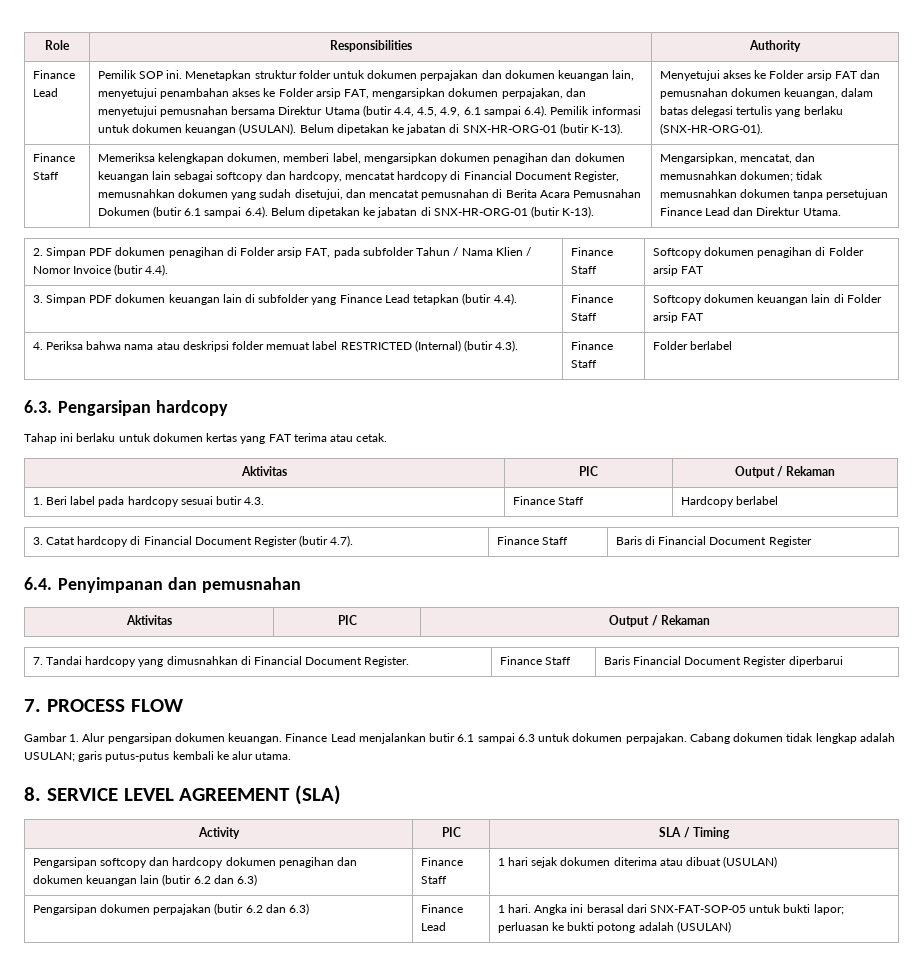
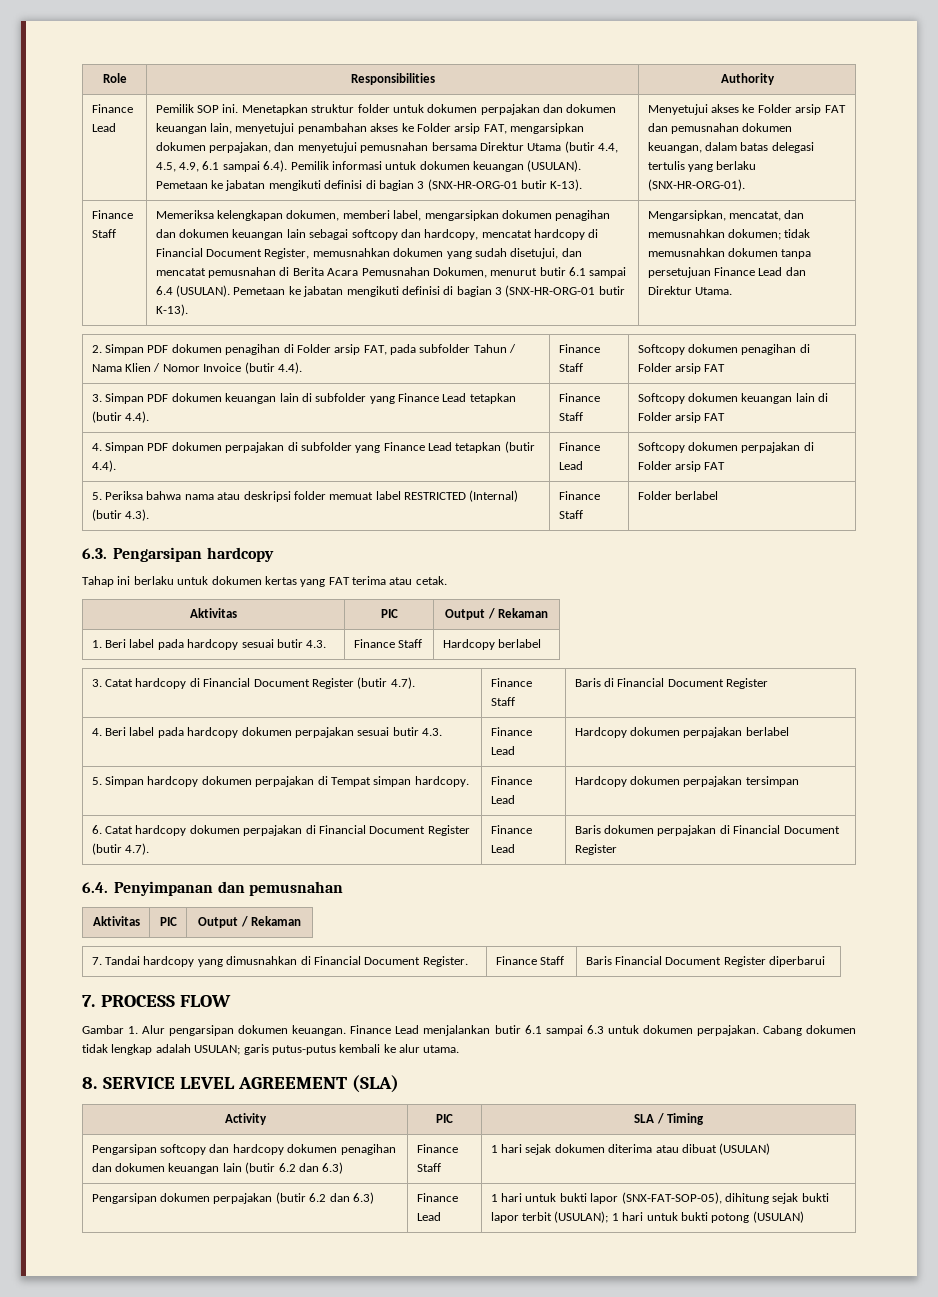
[299,123,589,135] Belum dipetakan ke jabatan di SNX-HR-ORG-01 (butir -> [155,179,548,191] Pemetaan ke jabatan mengikuti definisi di bagian 3 (SNX-HR-ORG-01 butir
[97,206,561,218] Dokumen (butir 6.1 sampai 6.4). Belum dipetakan ke jabatan di SNX-HR-ORG-01 (butir -> [432,267,627,278] [155,285,625,297] Dokumen, menurut butir 6.1 sampai 6.4 (USULAN). Pemetaan ke jabatan mengikuti definisi di bagian 3 (SNX-HR-ORG-01 butir
(43, 346) none -> [105,441,535,453] [91,460,116,472] [558,442,600,451] [558,461,583,470] [637,442,814,453] [637,461,726,472] [91,492,102,500] Simpan PDF dokumen perpajakan di subfolder yang Finance Lead tetapkan (butir 4.4). | Finance Lead | Softcopy dokumen perpajakan di Folder arsip FAT // 5.
(812, 541) none -> [91,727,443,738] [490,727,532,736] [490,746,515,755] [574,727,789,738] [91,776,469,787] [490,776,532,785] [490,795,515,804] [574,776,799,787] [91,825,470,836] [91,843,150,855] [490,825,532,834] [490,844,515,853] [574,825,840,836] [574,844,617,855] // 4. Beri label pada hardcopy dokumen perpajakan sesuai butir 4.3. | Finance Lead | Hardcopy dokumen perpajakan berlabel // 5. Simpan hardcopy dokumen perpajakan di Tempat simpan hardcopy. | Finance Lead | Hardcopy dokumen perpajakan tersimpan // 6. Catat hardcopy dokumen perpajakan di Financial Document Register (butir 4.7). | Finance Lead | Baris dokumen perpajakan di Financial Document Register
[507,904,844,915] [497,922,564,933] hari. Angka ini berasal dari SNX-FAT-SOP-05 untuk bukti lapor; perluasan ke -> [501,1192,829,1204] [490,1211,678,1223] hari untuk bukti lapor (SNX-FAT-SOP-05), dihitung sejak bukti lapor terbit (USULAN); 1 hari untuk
[638,922,674,931] adalah -> (750, 1218) none

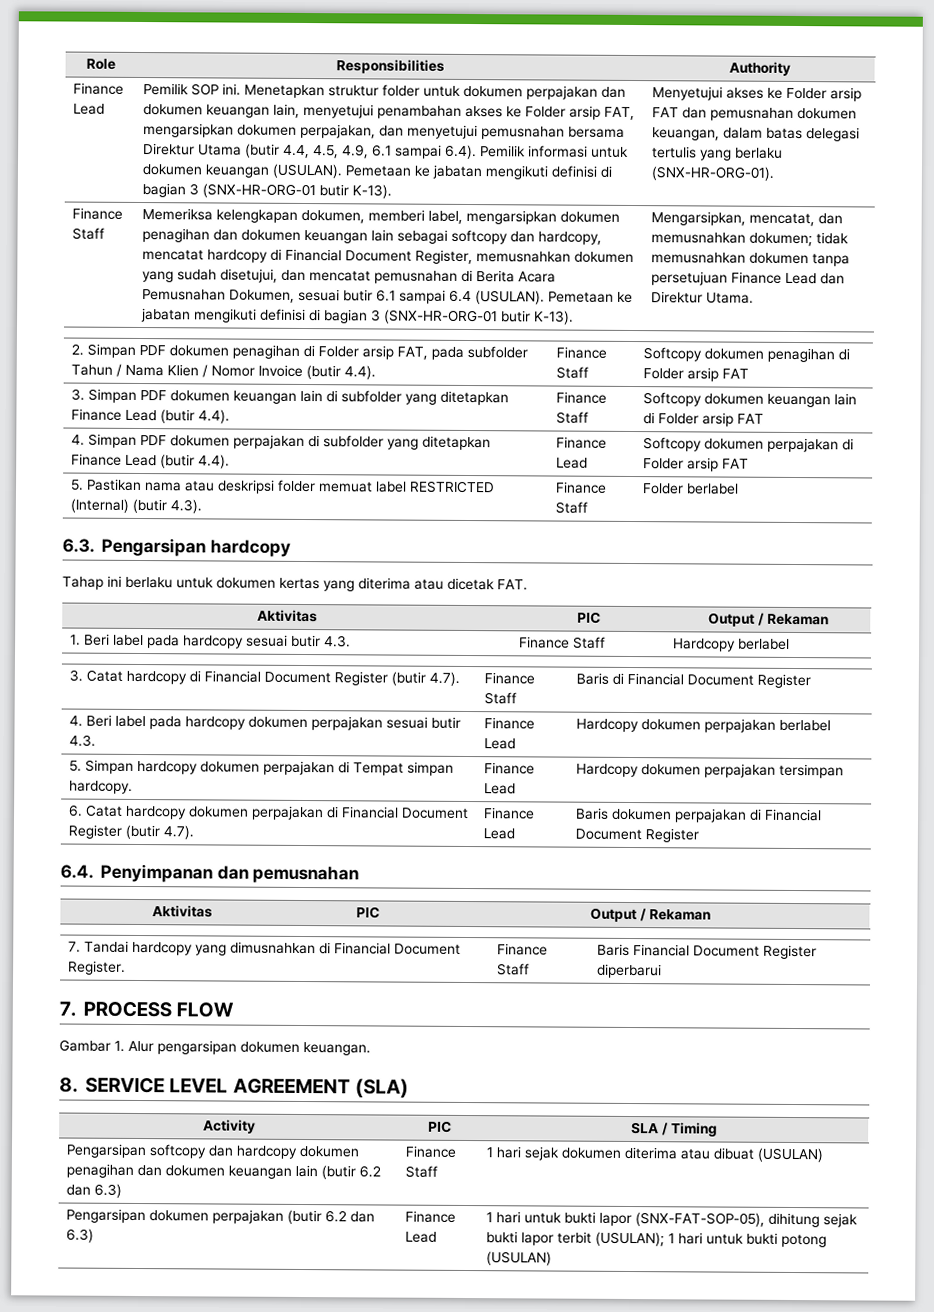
[490,268,538,276] menurut -> [298,288,341,302] sesuai
[398,393,516,404] Finance Lead tetapkan -> [440,390,510,406] [71,408,158,422] ditetapkan Finance Lead
[383,442,502,453] Finance Lead tetapkan -> [422,435,492,451] [71,453,158,467] ditetapkan Finance Lead
[105,491,182,500] Periksa bahwa -> [87,478,143,492] Pastikan
[328,576,447,585] FAT terima atau cetak. -> [358,577,528,591] diterima atau dicetak FAT.
[350,1025,856,1036] [82,1044,460,1055] Finance Lead menjalankan butir 6.1 sampai 6.3 untuk dokumen perpajakan. Cabang dokumen tidak lengkap adalah USULAN; garis putus-putus kembali ke alur utama. -> (371, 1049) none

